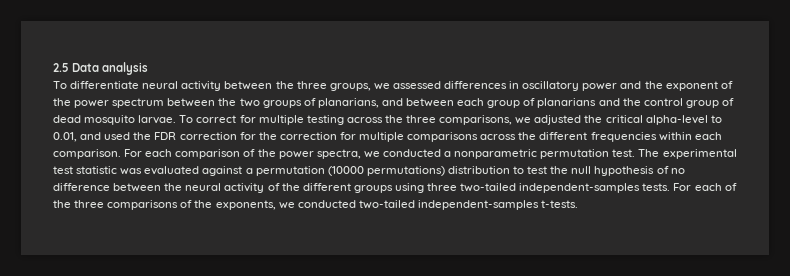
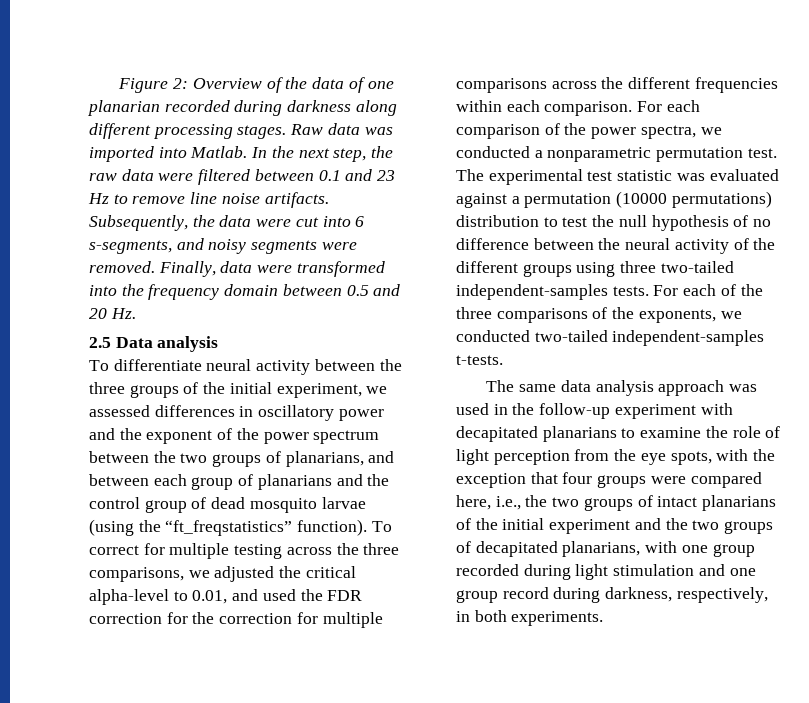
(53, 67) none -> [118,77,394,93] [87,100,397,116] [89,123,393,139] [89,146,394,162] [89,169,396,185] [88,192,329,208] [89,215,365,231] [89,238,357,254] [89,261,385,277] [89,284,401,300] [89,308,136,319] Figure 2: Overview of the data of one planarian recorded during darkness along different processing stages. Raw data was imported into Matlab. In the next step, the raw data were filtered between 0.1 and 23 Hz to remove line noise artifacts. Subsequently, the data were cut into 6 s-segments, and noisy segments were removed. Finally, data were transformed into the frequency domain between 0.5 and 20 Hz. //
[329,83,371,91] groups, -> [129,382,362,398] groups of the initial experiment,
[138,115,177,124] larvae. -> [321,497,366,509] [89,519,368,536] larvae (using the “ft_freqstatistics” function).
(579, 204) none -> [486,380,758,396] [456,403,733,419] [456,426,781,442] [456,449,776,465] [456,472,762,488] [456,495,777,511] [456,518,774,534] [456,541,755,557] [456,564,756,580] [456,587,768,603] [456,610,604,626] // The same data analysis approach was used in the follow-up experiment with decapitated planarians to examine the role of light perception from the eye spots, with the exception that four groups were compared here, i.e., the two groups of intact planarians of the initial experiment and the two groups of decapitated planarians, with one group recorded during light stimulation and one group record during darkness, respectively, in both experiments.

